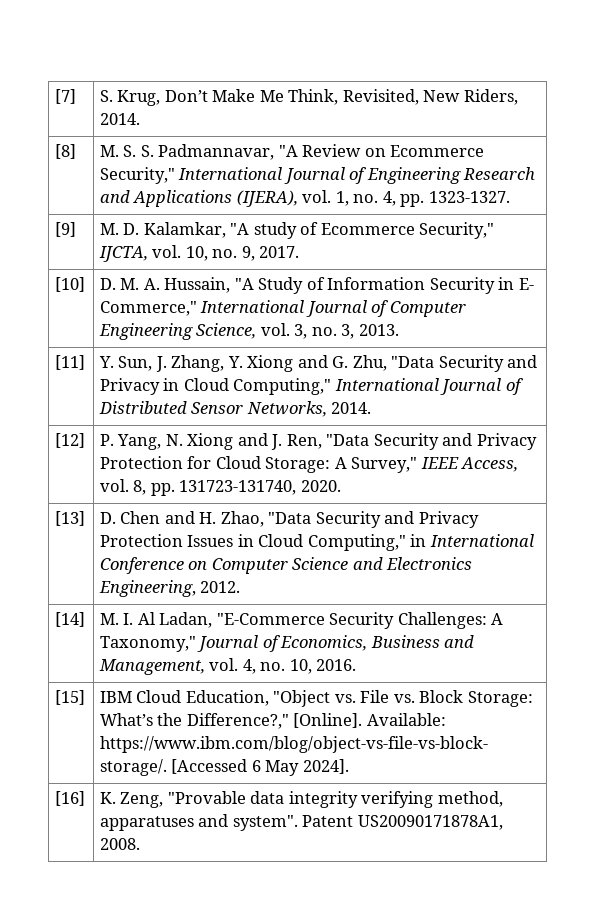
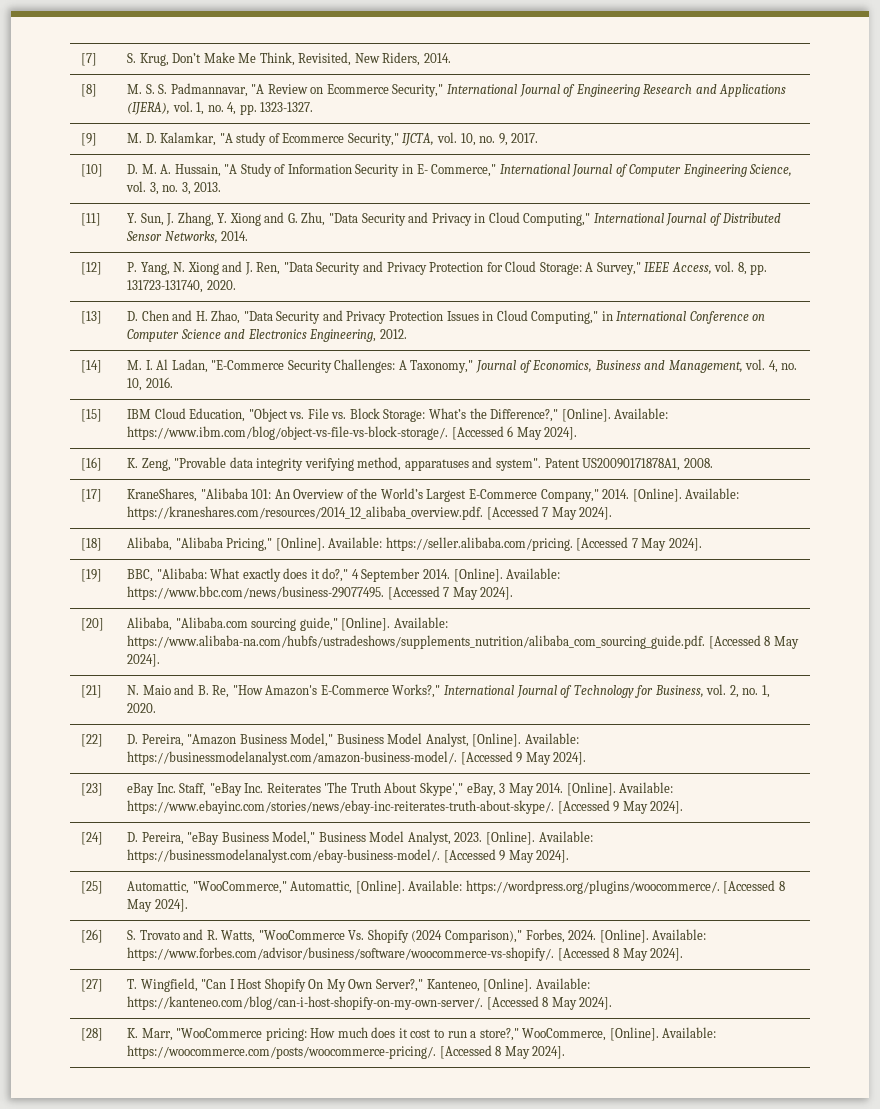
(141, 844) none -> [81,489,103,502] [127,488,740,502] [127,506,613,520] [81,538,103,551] [127,537,702,551] [81,569,103,582] [127,568,561,582] [127,586,514,600] [81,618,105,631] [127,617,448,631] [127,635,799,649] [127,654,161,667] [81,685,103,698] [127,684,770,698] [127,703,157,713] [81,734,104,747] [127,733,579,747] [127,751,587,765] [81,783,104,796] [127,782,674,796] [127,800,684,814] [81,832,104,845] [127,831,593,845] [127,849,570,863] [81,881,104,894] [127,880,785,894] [127,899,188,912] [81,929,104,943] [127,929,707,943] [127,947,684,961] [81,979,104,992] [127,978,590,992] [127,996,613,1010] [81,1028,104,1041] [127,1027,717,1041] [127,1045,566,1059] // [17] | KraneShares, "Alibaba 101: An Overview of the World’s Largest E-Commerce Company," 2014. [Online]. Available: https://kraneshares.com/resources/2014_12_alibaba_overview.pdf. [Accessed 7 May 2024]. // [18] | Alibaba, "Alibaba Pricing," [Online]. Available: https://seller.alibaba.com/pricing. [Accessed 7 May 2024]. // [19] | BBC, "Alibaba: What exactly does it do?," 4 September 2014. [Online]. Available: https://www.bbc.com/news/business-29077495. [Accessed 7 May 2024]. // [20] | Alibaba, "Alibaba.com sourcing guide," [Online]. Available: https://www.alibaba-na.com/hubfs/ustradeshows/supplements_nutrition/alibaba_com_sourcing_guide.pdf. [Accessed 8 May 2024]. // [21] | N. Maio and B. Re, "How Amazon's E-Commerce Works?," International Journal of Technology for Business, vol. 2, no. 1, 2020. // [22] | D. Pereira, "Amazon Business Model," Business Model Analyst, [Online]. Available: https://businessmodelanalyst.com/amazon-business-model/. [Accessed 9 May 2024]. // [23] | eBay Inc. Staff, "eBay Inc. Reiterates 'The Truth About Skype'," eBay, 3 May 2014. [Online]. Available: https://www.ebayinc.com/stories/news/ebay-inc-reiterates-truth-about-skype/. [Accessed 9 May 2024]. // [24] | D. Pereira, "eBay Business Model," Business Model Analyst, 2023. [Online]. Available: https://businessmodelanalyst.com/ebay-business-model/. [Accessed 9 May 2024]. // [25] | Automattic, "WooCommerce," Automattic, [Online]. Available: https://wordpress.org/plugins/woocommerce/. [Accessed 8 May 2024]. // [26] | S. Trovato and R. Watts, "WooCommerce Vs. Shopify (2024 Comparison)," Forbes, 2024. [Online]. Available: https://www.forbes.com/advisor/business/software/woocommerce-vs-shopify/. [Accessed 8 May 2024]. // [27] | T. Wingfield, "Can I Host Shopify On My Own Server?," Kanteneo, [Online]. Available: https://kanteneo.com/blog/can-i-host-shopify-on-my-own-server/. [Accessed 8 May 2024]. // [28] | K. Marr, "WooCommerce pricing: How much does it cost to run a store?," WooCommerce, [Online]. Available: https://woocommerce.com/posts/woocommerce-pricing/. [Accessed 8 May 2024].

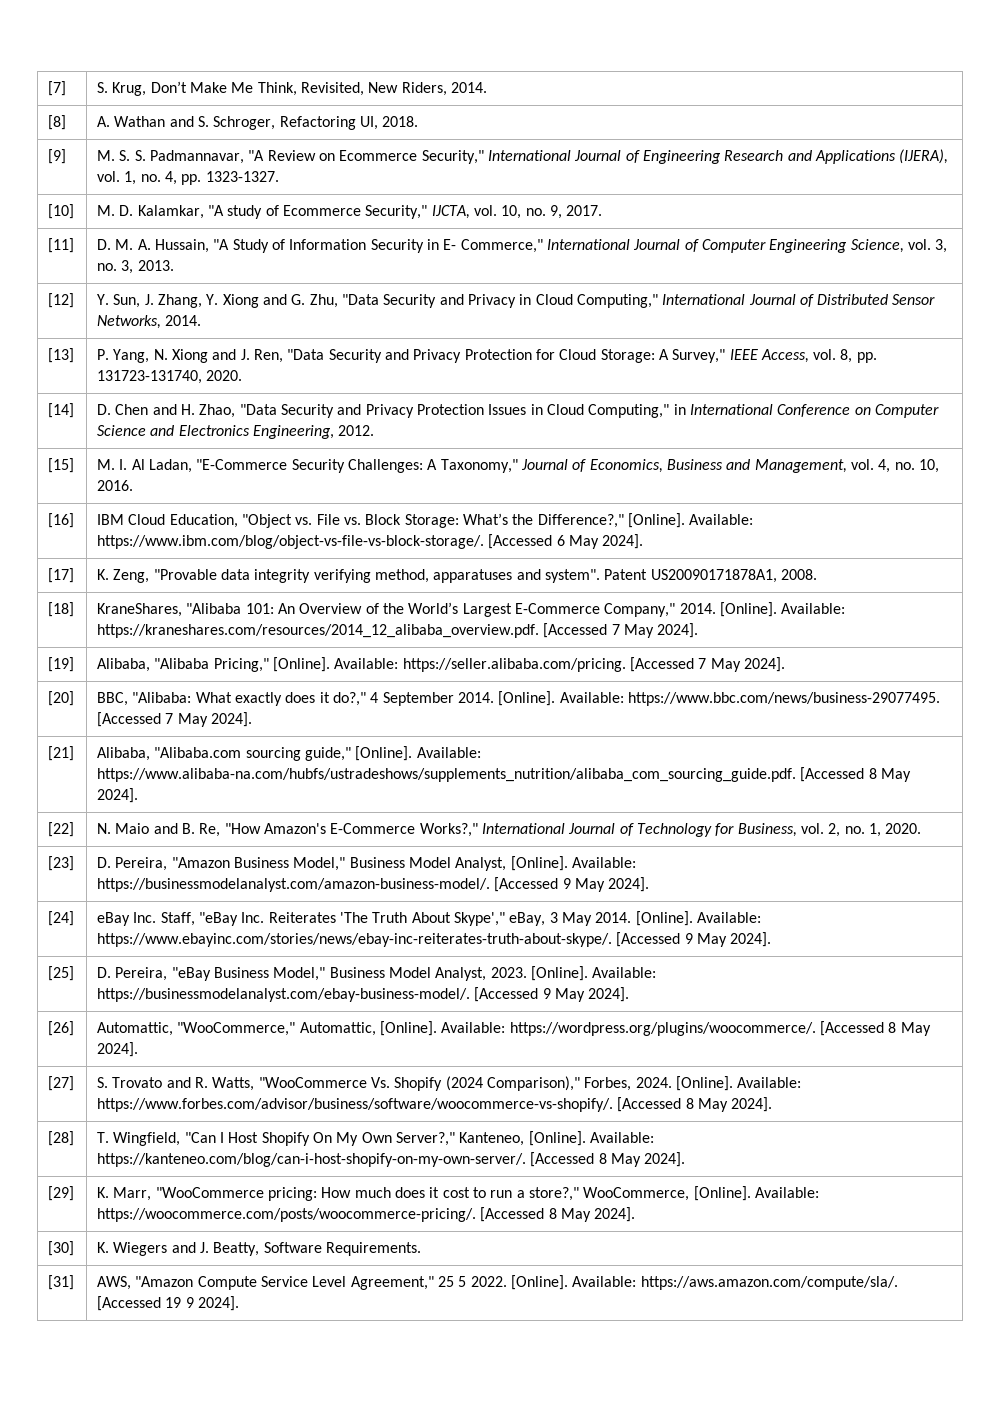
(98, 90) none -> [97,116,419,130] [48,149,67,164] | A. Wathan and S. Schroger, Refactoring UI, 2018. // [9]
[81,133,98,146] [9] -> [48,204,75,219] [10]
[81,164,104,177] [10] -> [48,238,75,253] [11]
[81,213,102,226] [11] -> [48,293,75,308] [12]
[81,262,103,275] [12] -> [48,348,75,363] [13]
[81,311,103,324] [13] -> [48,403,75,418] [14]
[81,360,103,373] [14] -> [48,458,75,473] [15]
[81,409,103,422] [15] -> [48,513,75,528] [16]
[81,457,103,471] [16] -> [48,568,75,583] [17]
[81,489,103,502] [17] -> [48,602,75,617] [18]
[81,538,103,551] [18] -> [48,657,75,672] [19]
[81,569,103,582] [19] -> [48,691,75,706] [20]
[81,618,105,631] [20] -> [48,746,75,761] [21]
[81,685,103,698] [21] -> [48,822,75,837] [22]
[81,734,104,747] [22] -> [48,856,75,871] [23]
[81,783,104,796] [23] -> [48,911,75,926] [24]
[81,832,104,845] [24] -> [48,966,75,981] [25]
[81,881,104,894] [25] -> [48,1021,75,1036] [26]
[81,929,104,943] [26] -> [48,1076,75,1091] [27]
[81,979,104,992] [27] -> [48,1131,75,1146] [28]
[81,1028,104,1041] [28] -> [48,1186,75,1201] [29]
(566, 1052) none -> [48,1241,75,1256] [97,1242,421,1256] [48,1275,75,1290] [97,1275,898,1290] [97,1296,240,1311] // [30] | K. Wiegers and J. Beatty, Software Requirements. // [31] | AWS, "Amazon Compute Service Level Agreement," 25 5 2022. [Online]. Available: https://aws.amazon.com/compute/sla/. [Accessed 19 9 2024].

